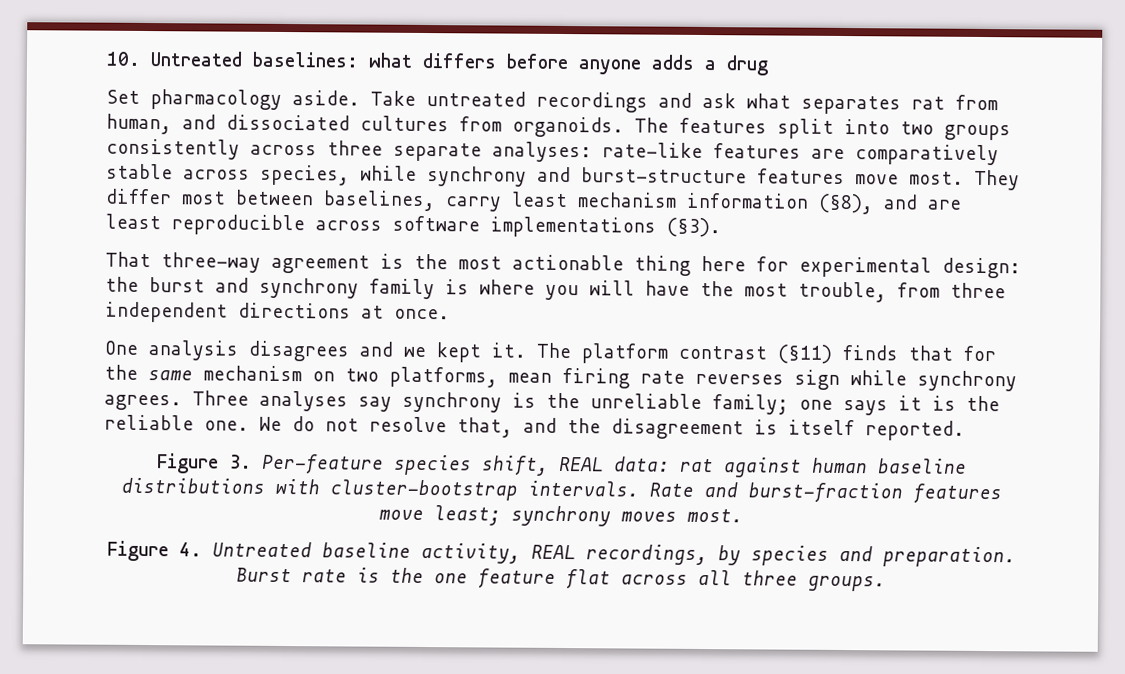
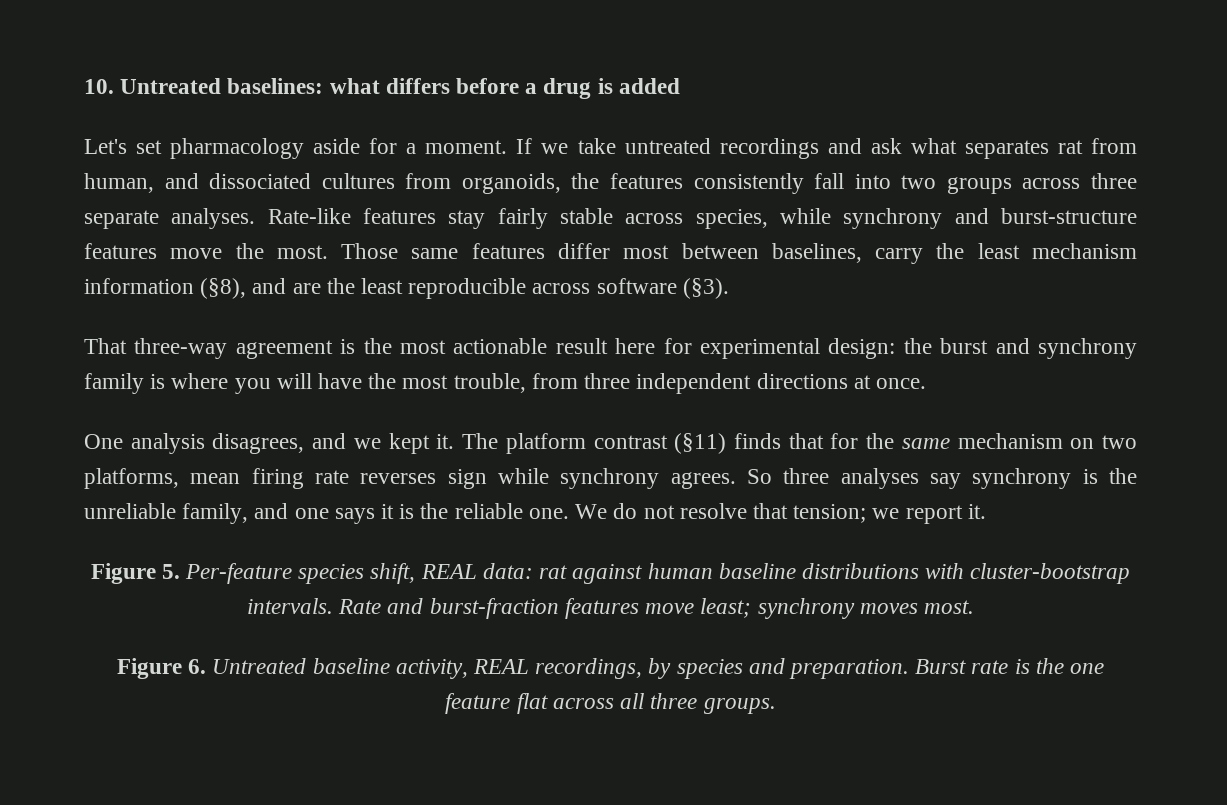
[578,54,695,75] anyone adds -> (520, 86) none
[106,89,416,110] // Set pharmacology aside. Take -> [597,78,680,94] [84,138,616,159] is added // Let's set pharmacology aside for a moment. If we take
[512,116,834,139] organoids. The features split -> [461,173,845,194] organoids, the features consistently fall
[106,138,240,160] consistently -> (1012, 185) none
[492,141,999,166] analyses: rate-like features are comparatively -> [171,208,548,229] analyses. Rate-like features stay fairly
[909,169,1020,191] most. They -> [235,243,545,259] the most. Those same features
(502, 204) none -> [936,243,965,259] the
(961, 204) none -> [326,278,355,294] the
[490,216,656,238] implementations -> (677, 286) none
[634,255,691,276] thing -> [555,338,608,354] result
[248,340,349,362] disagrees -> [212,433,305,454] disagrees,
[192,390,249,406] Three -> [747,468,830,484] So three
[712,394,789,415] family; -> [182,503,289,524] family, and
[457,417,965,441] [157,453,252,474] that, and the disagreement is itself reported. // Figure 3. -> [752,503,986,524] [90,563,180,584] that tension; we report it. // Figure 5.
[178,542,202,557] 4. -> [188,659,207,674] 6.

